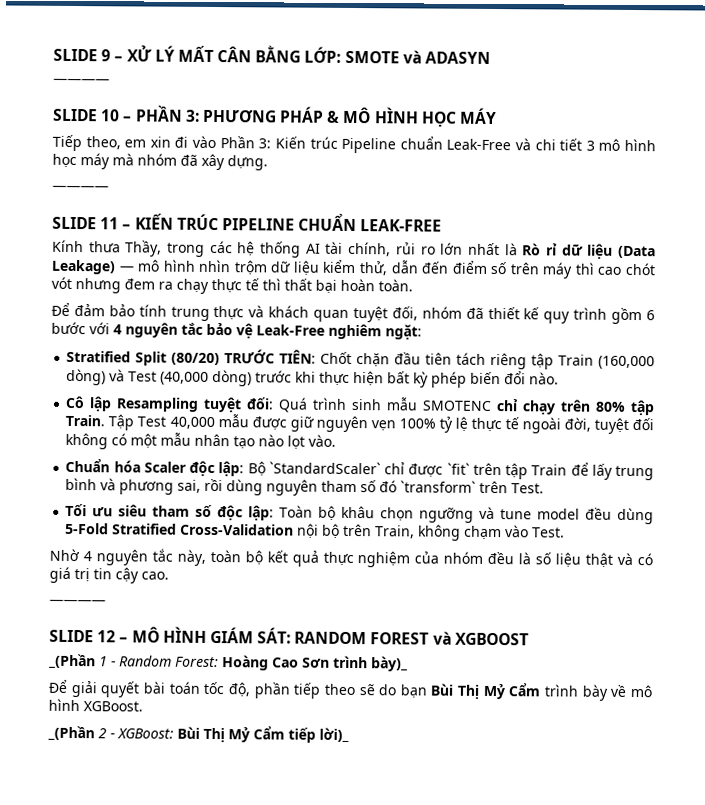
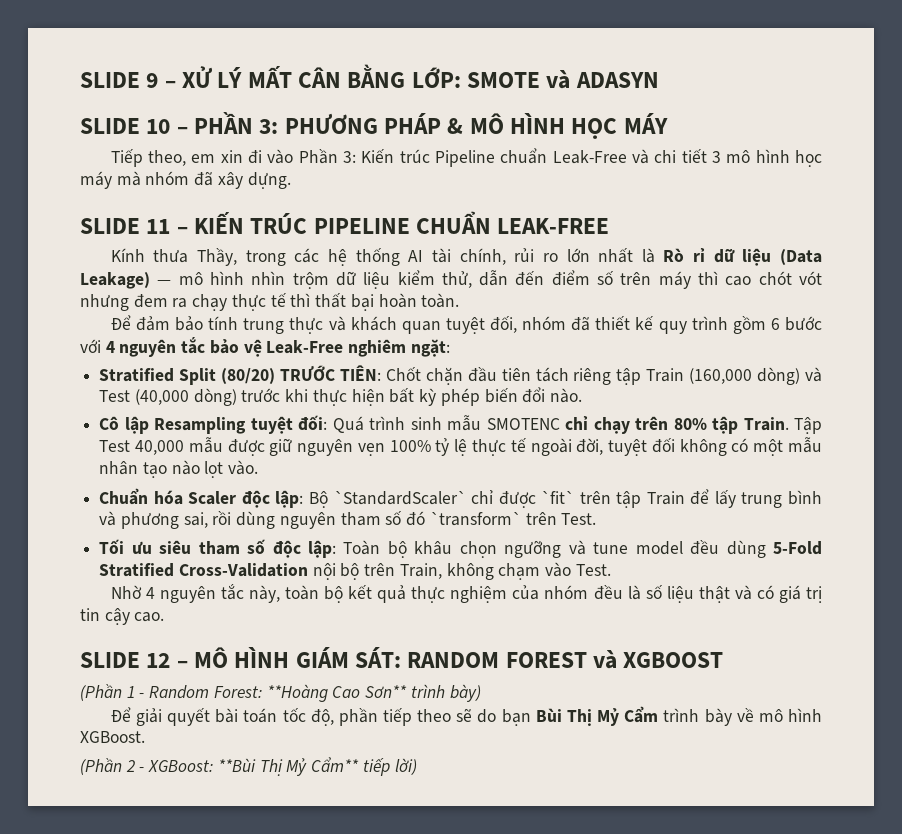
[53,78,110,85] // ―――― -> (659, 80) none
[52,185,109,192] // ―――― -> (291, 180) none
[49,599,106,606] // ―――― -> (165, 617) none
[48,653,96,669] _(Phần -> [80,684,122,701] (Phần
[222,655,408,672] Hoàng Cao Sơn trình bày)_ -> [266,684,481,702] **Hoàng Cao Sơn** trình bày)
[47,725,95,741] _(Phần -> [80,758,122,775] (Phần
[177,726,349,743] Bùi Thị Mỷ Cẩm tiếp lời)_ -> [217,757,417,776] **Bùi Thị Mỷ Cẩm** tiếp lời)

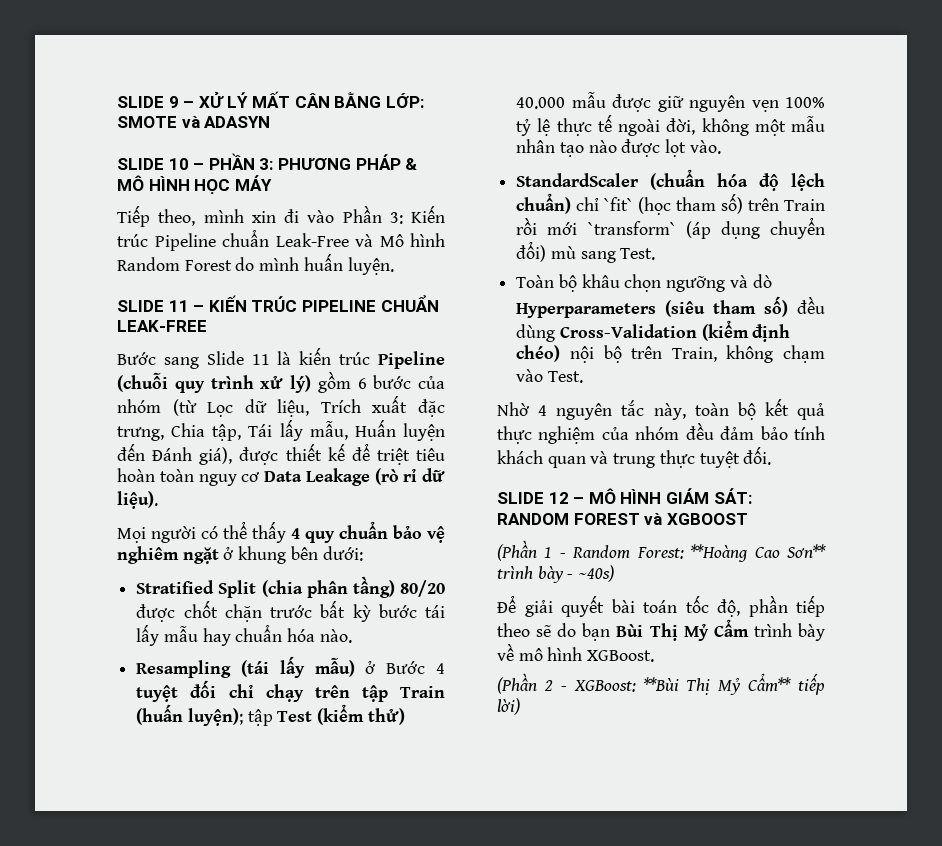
[191,154,216,163] em -> [203,209,244,223] mình
[654,149,823,167] [80,171,291,189] chi tiết 3 mô hình học máy mà nhóm đã xây dựng. -> [379,233,445,247] [117,253,394,275] Mô hình Random Forest do mình huấn luyện.
[110,248,822,266] [80,270,822,289] [80,293,460,311] [110,315,823,334] [80,337,450,357] [99,365,822,385] [99,387,582,406] [99,415,822,434] [99,440,185,455] Kính thưa Thầy, trong các hệ thống AI tài chính, rủi ro lớn nhất là Rò rỉ dữ liệu (Data Leakage) — mô hình nhìn trộm dữ liệu kiểm thử, dẫn đến điểm số trên máy thì cao chót vót nhưng đem ra chạy thực tế thì thất bại hoàn toàn. // Để đảm bảo tính trung thực và khách quan tuyệt đối, nhóm đã thiết kế quy trình gồm 6 bước với 4 nguyên tắc bảo vệ Leak-Free nghiêm ngặt: // Stratified Split (80/20) TRƯỚC TIÊN: Chốt chặn đầu tiên tách riêng tập Train (160,000 dòng) và Test (40,000 dòng) trước khi thực hiện bất kỳ phép biến đổi nào. // Cô lập Resampling tuyệt đối: Quá trình sinh mẫu SMOTENC chỉ chạy trên 80% tập Train. Tập Test 40,000 -> [117,347,445,369] [117,371,445,393] [117,395,445,417] [117,419,445,441] [117,443,445,465] [117,468,445,486] [117,491,158,509] [117,521,445,543] [117,546,363,564] [136,576,445,598] [136,600,445,622] [136,624,352,646] [136,656,445,678] [136,680,445,702] [136,704,405,726] [516,97,566,109] Bước sang Slide 11 là kiến trúc Pipeline (chuỗi quy trình xử lý) gồm 6 bước của nhóm (từ Lọc dữ liệu, Trích xuất đặc trưng, Chia tập, Tái lấy mẫu, Huấn luyện đến Đánh giá), được thiết kế để triệt tiêu hoàn toàn nguy cơ Data Leakage (rò rỉ dữ liệu). // Mọi người có thể thấy 4 quy chuẩn bảo vệ nghiêm ngặt ở khung bên dưới: // Stratified Split (chia phân tầng) 80/20 được chốt chặn trước bất kỳ bước tái lấy mẫu hay chuẩn hóa nào. // Resampling (tái lấy mẫu) ở Bước 4 tuyệt đối chỉ chạy trên tập Train (huấn luyện); tập Test (kiểm thử) 40.000
[608,438,749,456] tuyệt đối không có -> [701,118,749,136] không
(200, 467) none -> [621,139,661,157] được
[99,488,822,508] [99,511,597,529] [99,539,336,558] Chuẩn hóa Scaler độc lập: Bộ `StandardScaler` chỉ được `fit` trên tập Train để lấy trung bình và phương sai, rồi dùng nguyên tham số đó `transform` trên Test. // Tối ưu siêu tham số độc lập: -> [516,169,825,191] [516,193,825,215] [516,217,825,239] [516,241,656,263] StandardScaler (chuẩn hóa độ lệch chuẩn) chỉ `fit` (học tham số) trên Train rồi mới `transform` (áp dụng chuyển đổi) mù sang Test. //
[593,540,822,558] [99,563,308,577] tune model đều dùng 5-Fold Stratified Cross-Validation -> [752,274,772,288] [516,296,825,318] [516,320,791,342] [516,345,561,362] dò Hyperparameters (siêu tham số) đều dùng Cross-Validation (kiểm định chéo)
[627,585,822,603] [80,608,165,625] là số liệu thật và có giá trị tin cậy cao. -> [720,426,825,440] [497,446,772,468] đảm bảo tính khách quan và trung thực tuyệt đối.
[449,684,481,702] bày) -> [537,565,615,583] bày - ~40s)

